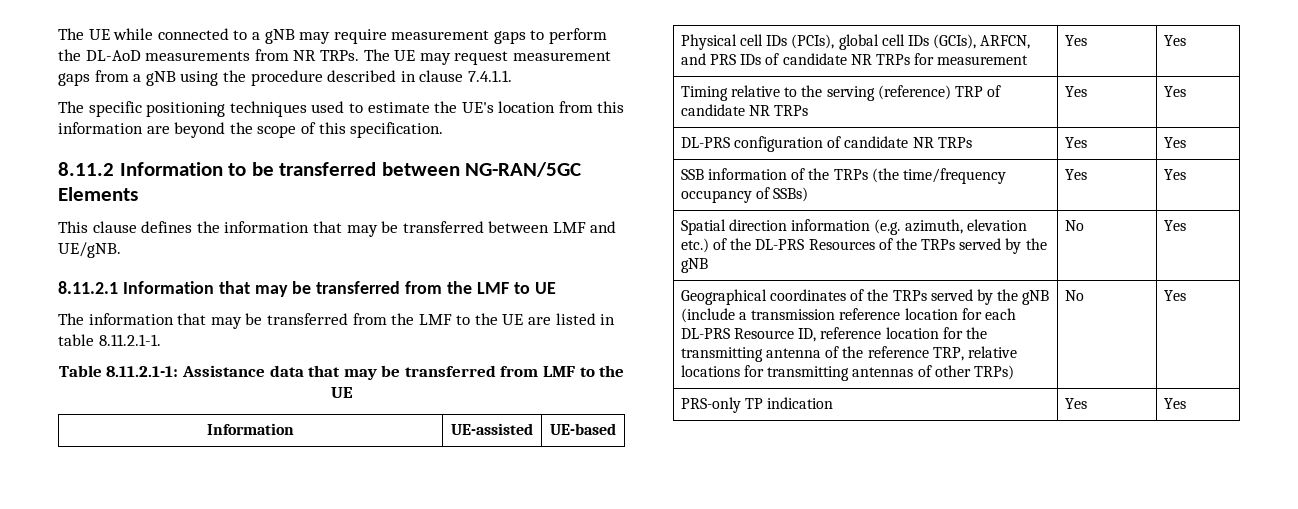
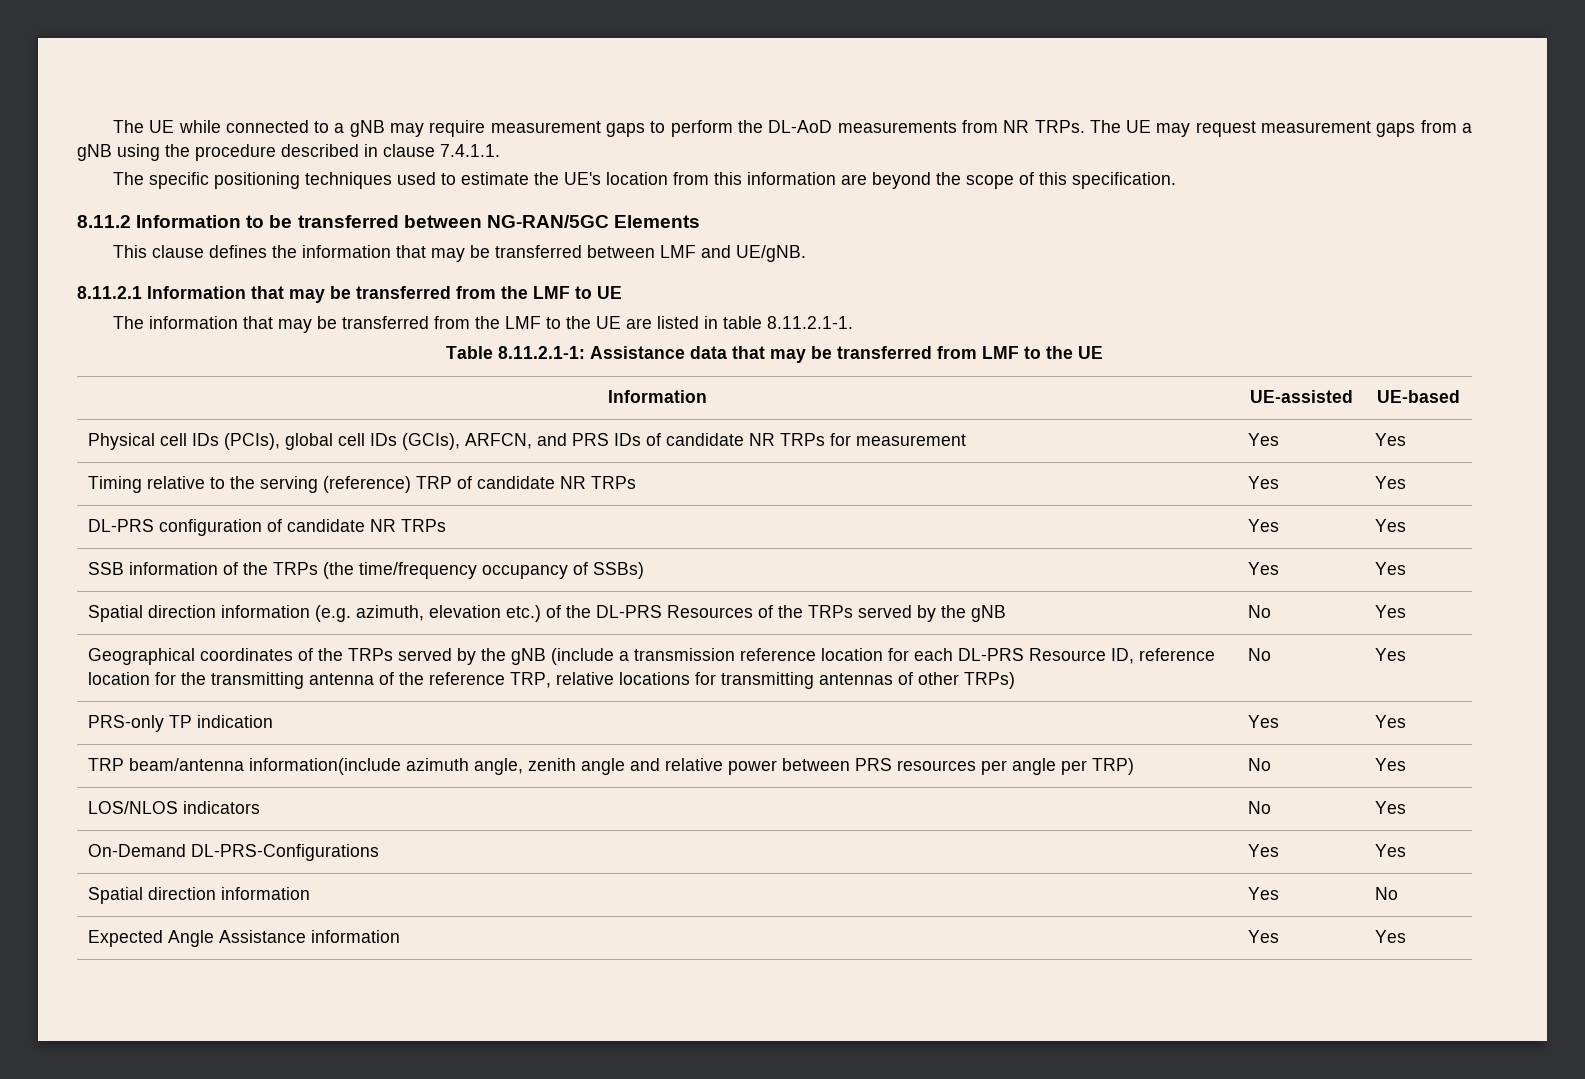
(1186, 403) none -> [88,758,1135,775] [1248,758,1272,771] [1375,758,1407,771] [88,801,261,814] [1248,801,1272,814] [1375,801,1407,814] [88,844,380,861] [1248,844,1280,857] [1375,844,1407,857] [88,887,311,904] [1248,887,1280,900] [1375,887,1399,900] [88,930,401,947] [1248,930,1280,943] [1375,930,1407,943] // TRP beam/antenna information(include azimuth angle, zenith angle and relative power between PRS resources per angle per TRP) | No | Yes // LOS/NLOS indicators | No | Yes // On-Demand DL-PRS-Configurations | Yes | Yes // Spatial direction information | Yes | No // Expected Angle Assistance information | Yes | Yes

